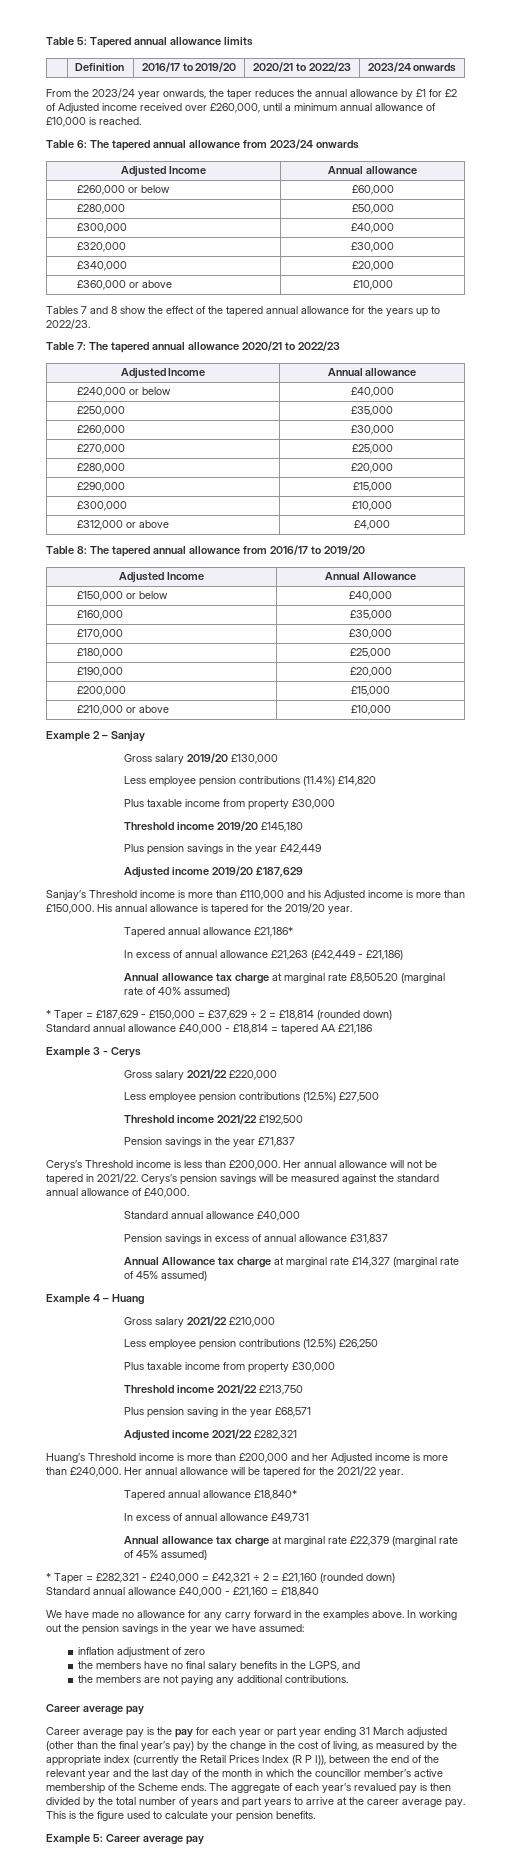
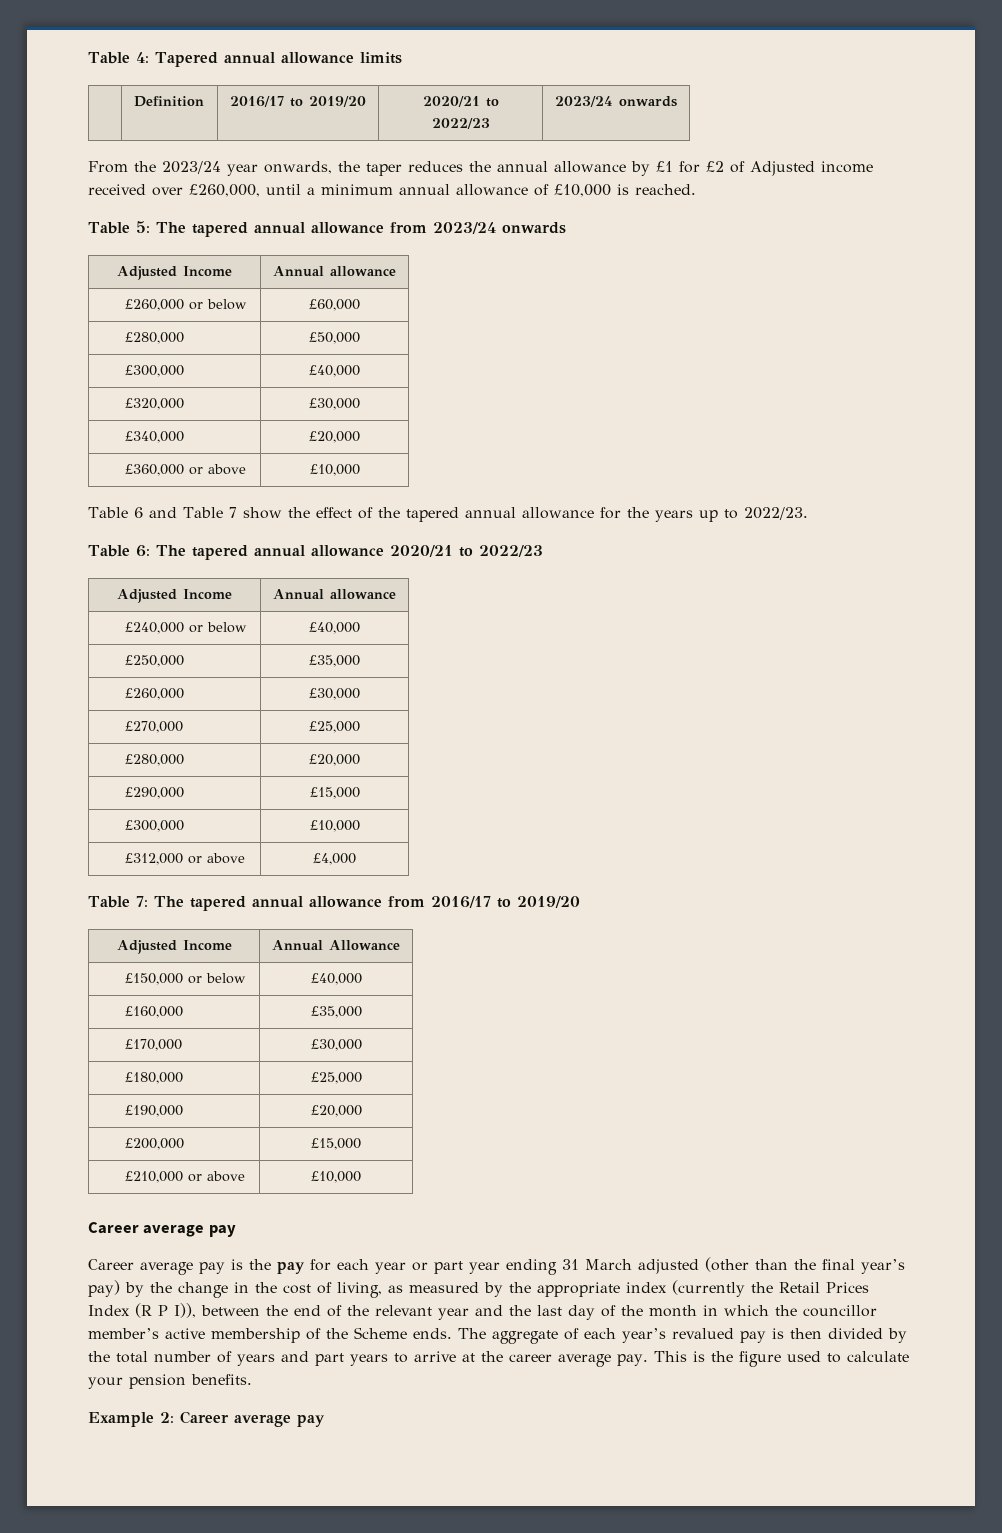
[46,37,87,45] Table 5: -> [88,52,149,64] Table 4:
[77,140,87,148] 6: -> [135,221,150,233] 5:
[46,306,117,314] Tables 7 and 8 -> [88,507,237,518] Table 6 and Table 7
[77,342,86,350] 7: -> [135,545,150,557] 6:
[77,546,87,554] 8: -> [135,896,148,907] 7:
[46,731,145,742] [123,753,278,764] [123,776,376,787] [123,799,335,810] [123,821,303,832] [123,844,321,855] [123,866,303,878] [46,890,465,900] [46,903,352,915] [123,927,293,938] [123,950,403,960] [123,973,445,984] [123,987,230,997] [46,1010,392,1021] [46,1024,372,1035] [46,1047,141,1058] [123,1069,277,1080] [123,1092,379,1103] [123,1114,303,1125] [123,1137,295,1147] [46,1160,437,1170] [46,1173,439,1185] [46,1188,189,1198] [123,1211,300,1221] [123,1234,388,1244] [123,1257,459,1268] [123,1271,207,1281] [46,1294,144,1305] [123,1316,275,1327] [123,1339,378,1350] [123,1362,335,1373] [123,1384,303,1395] [123,1407,311,1418] [123,1429,297,1441] [46,1453,448,1463] [46,1466,403,1478] [123,1490,297,1501] [123,1513,309,1523] [123,1536,458,1547] [123,1550,207,1560] [46,1573,395,1584] [46,1587,319,1597] [46,1610,457,1621] [46,1624,304,1635] [77,1647,205,1657] [77,1661,360,1671] [77,1675,348,1686] // Example 2 – Sanjay // Gross salary 2019/20 £130,000 // Less employee pension contributions (11.4%) £14,820 // Plus taxable income from property £30,000 // Threshold income 2019/20 £145,180 // Plus pension savings in the year £42,449 // Adjusted income 2019/20 £187,629 // Sanjay’s Threshold income is more than £110,000 and his Adjusted income is more than £150,000. His annual allowance is tapered for the 2019/20 year. // Tapered annual allowance £21,186* // In excess of annual allowance £21,263 (£42,449 - £21,186) // Annual allowance tax charge at marginal rate £8,505.20 (marginal rate of 40% assumed) // * Taper = £187,629 - £150,000 = £37,629 ÷ 2 = £18,814 (rounded down) // Standard annual allowance £40,000 - £18,814 = tapered AA £21,186 // Example 3 - Cerys // Gross salary 2021/22 £220,000 // Less employee pension contributions (12.5%) £27,500 // Threshold income 2021/22 £192,500 // Pension savings in the year £71,837 // Cerys’s Threshold income is less than £200,000. Her annual allowance will not be tapered in 2021/22. Cerys’s pension savings will be measured against the standard annual allowance of £40,000. // Standard annual allowance £40,000 // Pension savings in excess of annual allowance £31,837 // Annual Allowance tax charge at marginal rate £14,327 (marginal rate of 45% assumed) // Example 4 – Huang // Gross salary 2021/22 £210,000 // Less employee pension contributions (12.5%) £26,250 // Plus taxable income from property £30,000 // Threshold income 2021/22 £213,750 // Plus pension saving in the year £68,571 // Adjusted income 2021/22 £282,321 // Huang’s Threshold income is more than £200,000 and her Adjusted income is more than £240,000. Her annual allowance will be tapered for the 2021/22 year. // Tapered annual allowance £18,840* // In excess of annual allowance £49,731 // Annual allowance tax charge at marginal rate £22,379 (marginal rate of 45% assumed) // * Taper = £282,321 - £240,000 = £42,321 ÷ 2 = £21,160 (rounded down) // Standard annual allowance £40,000 - £21,160 = £18,840 // We have made no allowance for any carry forward in the examples above. In working out the pension savings in the year we have assumed: // inflation adjustment of zero // the members have no final salary benefits in the LGPS, and // the members are not paying any additional contributions. -> (361, 1177) none
[93,1834,103,1842] 5: -> [160,1412,174,1423] 2:

